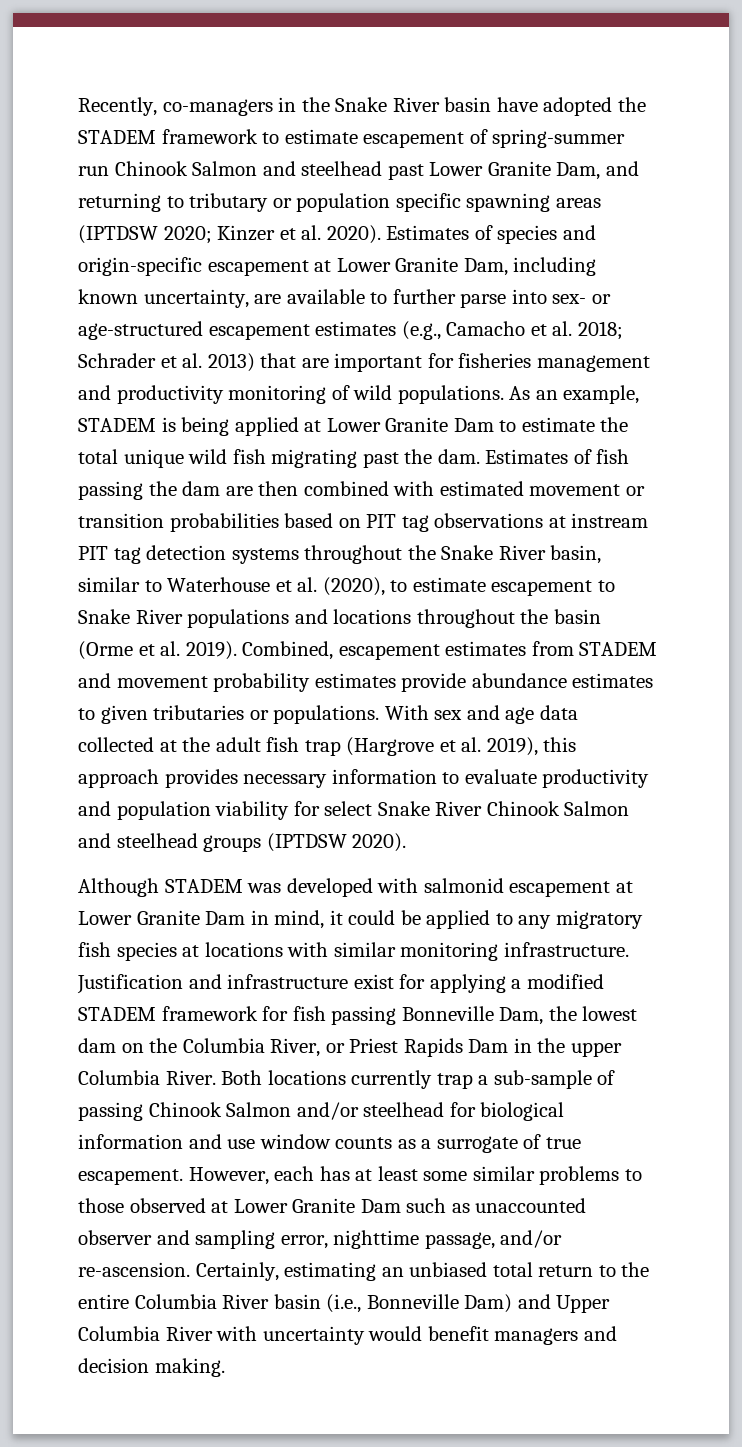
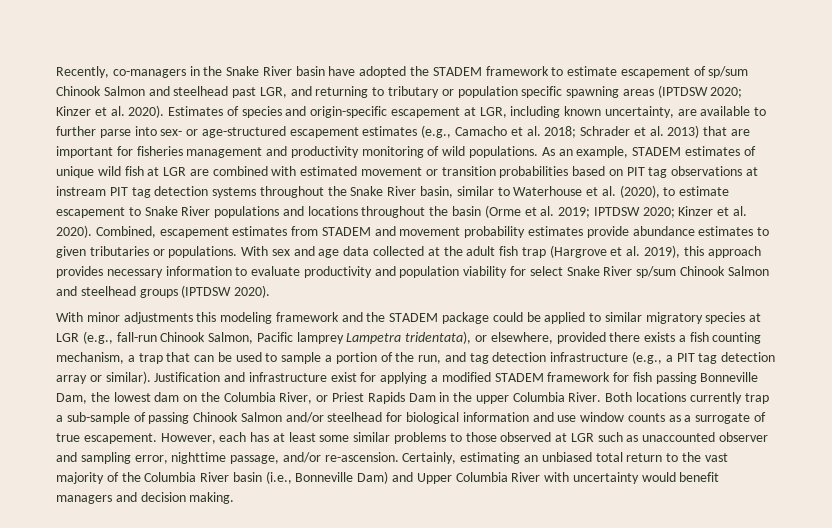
[492,129,626,148] [78,166,109,176] spring-summer run -> [708,66,749,78] sp/sum
[429,161,601,180] Lower Granite Dam, -> [259,87,287,98] LGR,
[336,257,508,276] Lower Granite Dam, -> [479,107,507,118] LGR,
[161,417,629,436] [78,449,630,468] [78,481,299,500] is being applied at Lower Granite Dam to estimate the total unique wild fish migrating past the dam. Estimates of fish passing the dam are then -> [684,146,756,156] [56,166,209,178] estimates of unique wild fish at LGR are
[185,641,237,660] 2019). -> [558,206,748,218] [56,225,92,238] 2019; IPTDSW 2020; Kinzer et al. 2020).
(483, 808) none -> [636,266,677,278] sp/sum
[78,878,633,897] [78,910,643,929] [78,942,629,961] Although STADEM was developed with salmonid escapement at Lower Granite Dam in mind, it could be applied to any migratory fish species at locations with similar monitoring infrastructure. -> [56,312,762,324] [56,331,762,344] [56,351,776,364] [56,371,151,384] With minor adjustments this modeling framework and the STADEM package could be applied to similar migratory species at LGR (e.g., fall-run Chinook Salmon, Pacific lamprey Lampetra tridentata), or elsewhere, provided there exists a fish counting mechanism, a trap that can be used to sample a portion of the run, and tag detection infrastructure (e.g., a PIT tag detection array or similar).
[233,1198,401,1213] Lower Granite Dam -> [570,433,594,442] LGR
[78,1294,129,1309] entire -> [704,453,728,462] [56,472,141,484] vast majority of the

